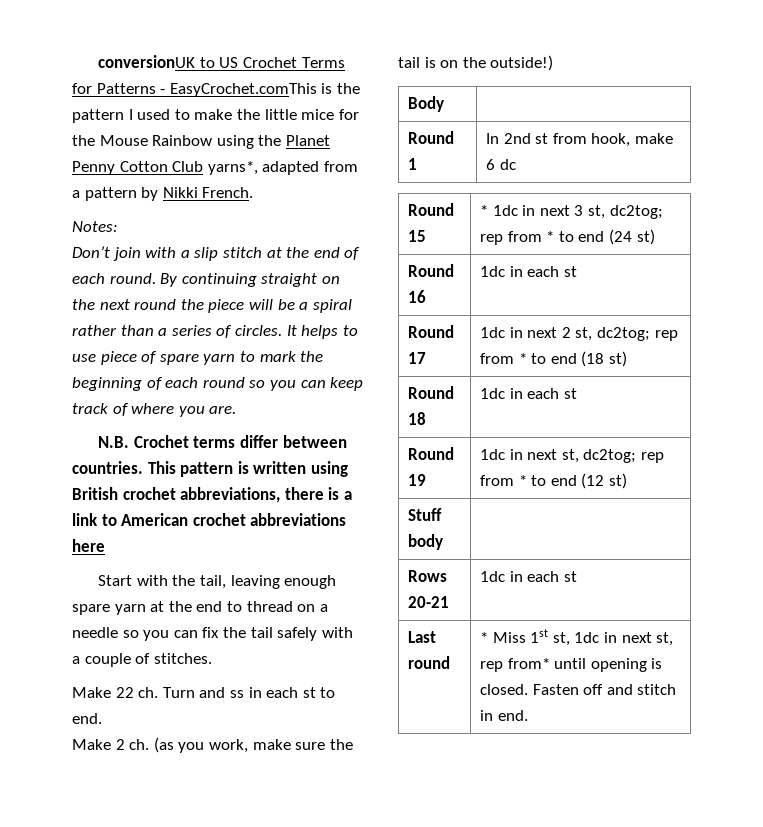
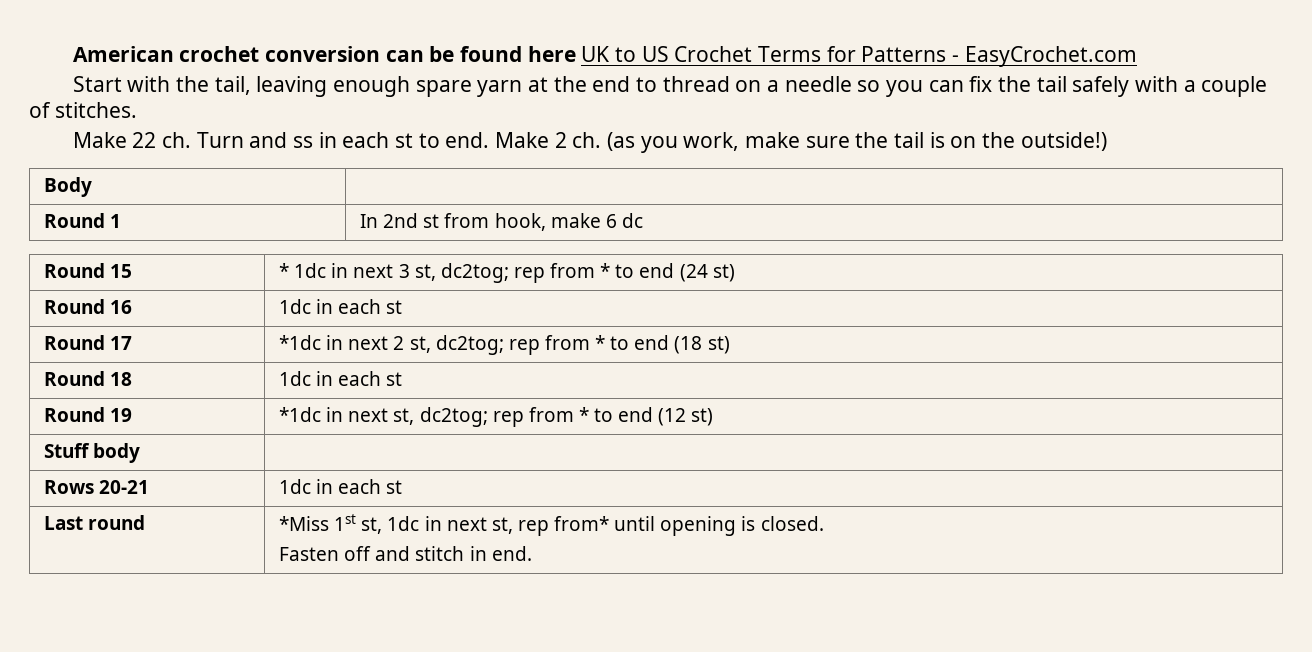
[98,55,196,68] conversionUK -> [72,46,610,62] American crochet conversion can be found here UK
[169,83,360,97] [72,109,359,123] [72,135,330,149] [72,161,358,175] [72,187,254,201] [72,221,118,232] [72,246,361,261] [72,273,340,287] [72,299,352,313] [72,325,358,339] [72,351,324,365] [72,377,364,391] [72,403,237,417] [98,435,347,448] [72,461,348,477] [72,487,352,503] [72,513,347,526] [72,539,105,552] EasyCrochet.comThis is the pattern I used to make the little mice for the Mouse Rainbow using the Planet Penny Cotton Club yarns*, adapted from a pattern by Nikki French. // Notes: // Don’t join with a slip stitch at the end of each round. By continuing straight on the next round the piece will be a spiral rather than a series of circles. It helps to use piece of spare yarn to mark the beginning of each round so you can keep track of where you are. // N.B. Crochet terms differ between countries. This pattern is written using British crochet abbreviations, there is a link to American crochet abbreviations here -> [964,46,1137,67] EasyCrochet.com
(102, 718) // -> (490, 140) none
[480,327,506,338] 1dc -> [279,335,322,350] *1dc
[480,449,506,460] 1dc -> [279,407,322,422] *1dc
[480,632,526,643] * Miss -> [279,516,330,531] *Miss
(529, 689) none -> (824, 523) //

